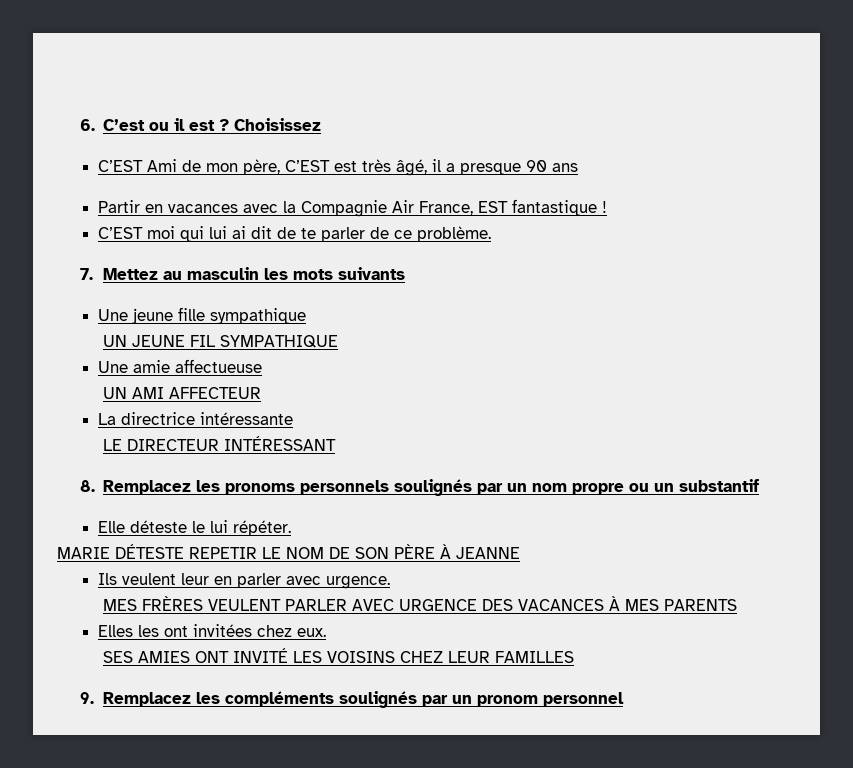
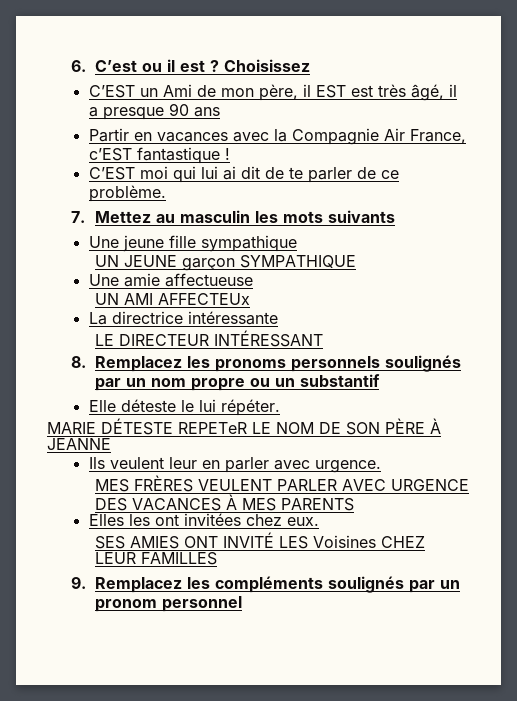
(144, 166) none -> [139,88,158,97] un
[285,160,331,172] C’EST -> [302,84,346,98] il EST
[478,201,509,213] EST -> [88,148,132,161] c’EST
[189,335,215,347] FIL -> [181,258,235,271] garçon
[168,387,261,399] AFFECTEUR -> [157,293,250,305] AFFECTEUx
[189,547,257,559] REPETIR -> [178,422,247,434] REPETeR
[326,651,395,663] VOISINS -> [312,535,376,548] Voisines

